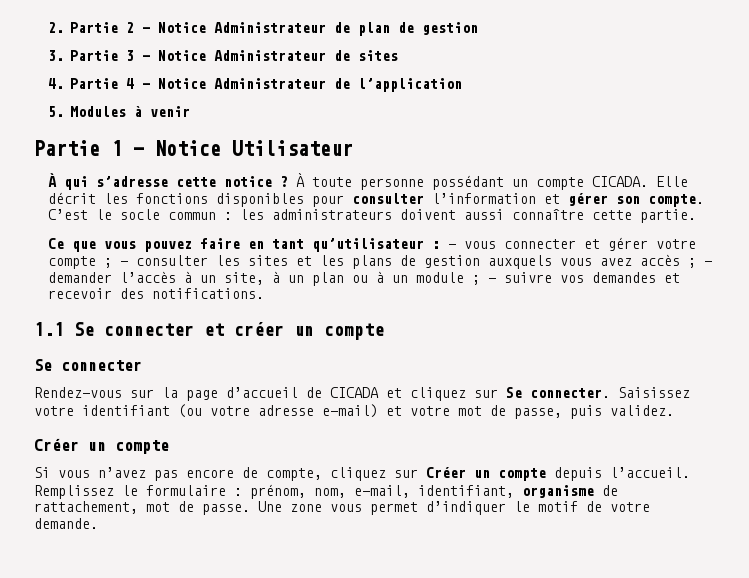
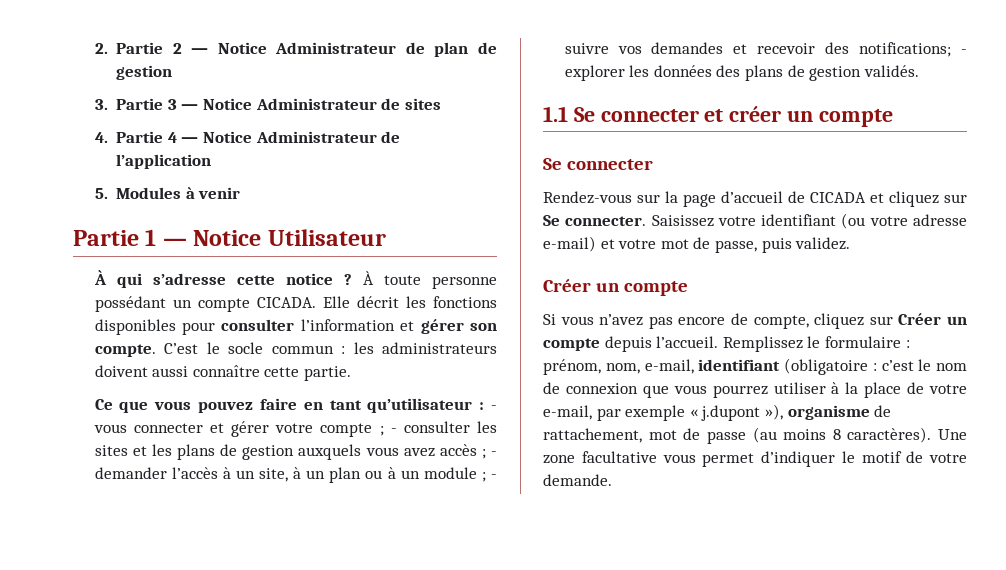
[152,288,265,299] notifications. -> [859,42,967,57] [564,65,919,81] notifications; - explorer les données des plans de gestion validés.
[418,485,514,498] identifiant, -> [698,358,967,375] [543,382,967,398] [543,404,783,421] identifiant (obligatoire : c’est le nom de connexion que vous pourrez utiliser à la place de votre e-mail, par exemple « j.dupont »),
[202,504,250,515] passe. -> [706,427,932,444] passe (au moins 8 caractères).
(322, 508) none -> [581,451,657,463] facultative

